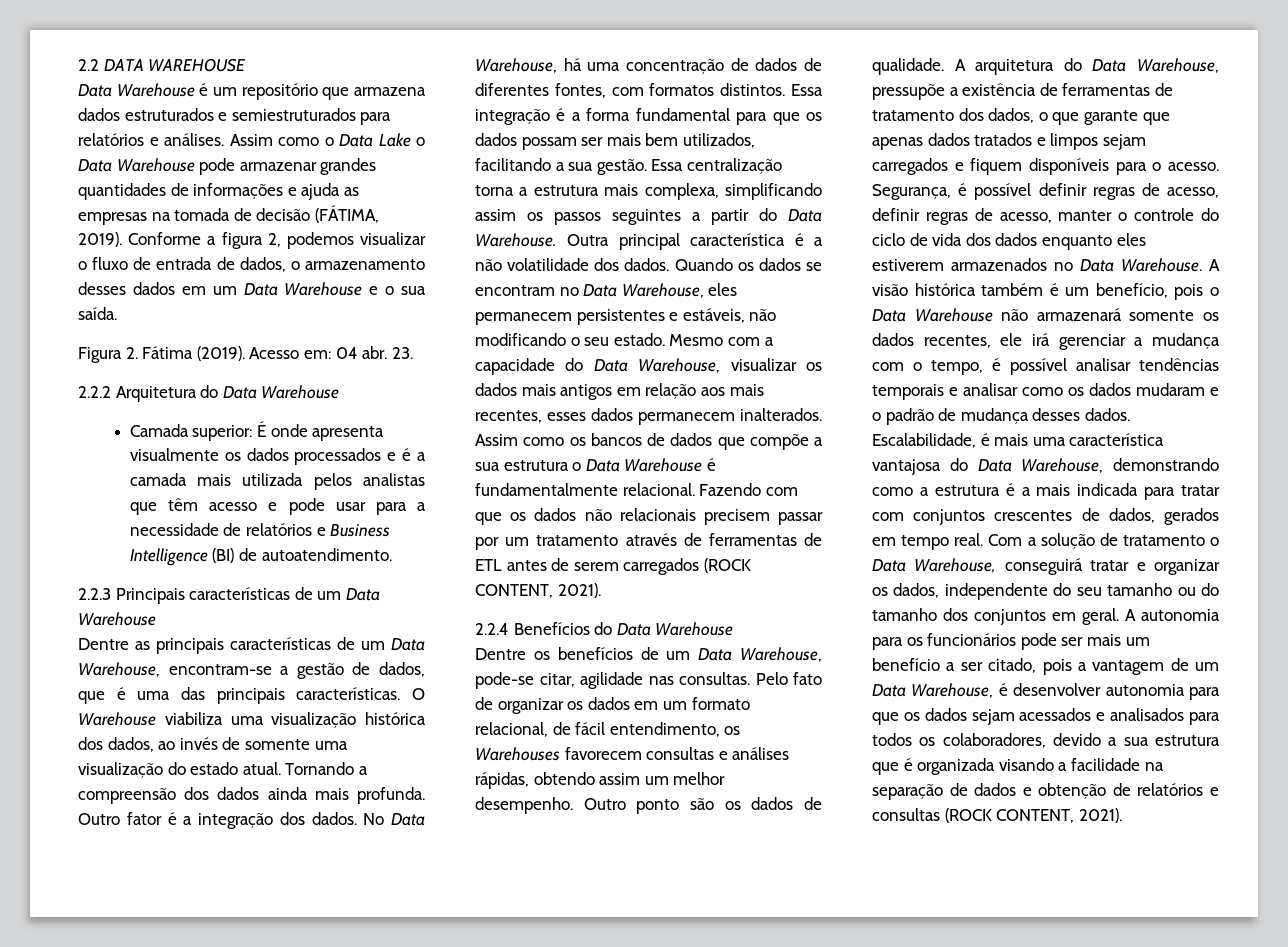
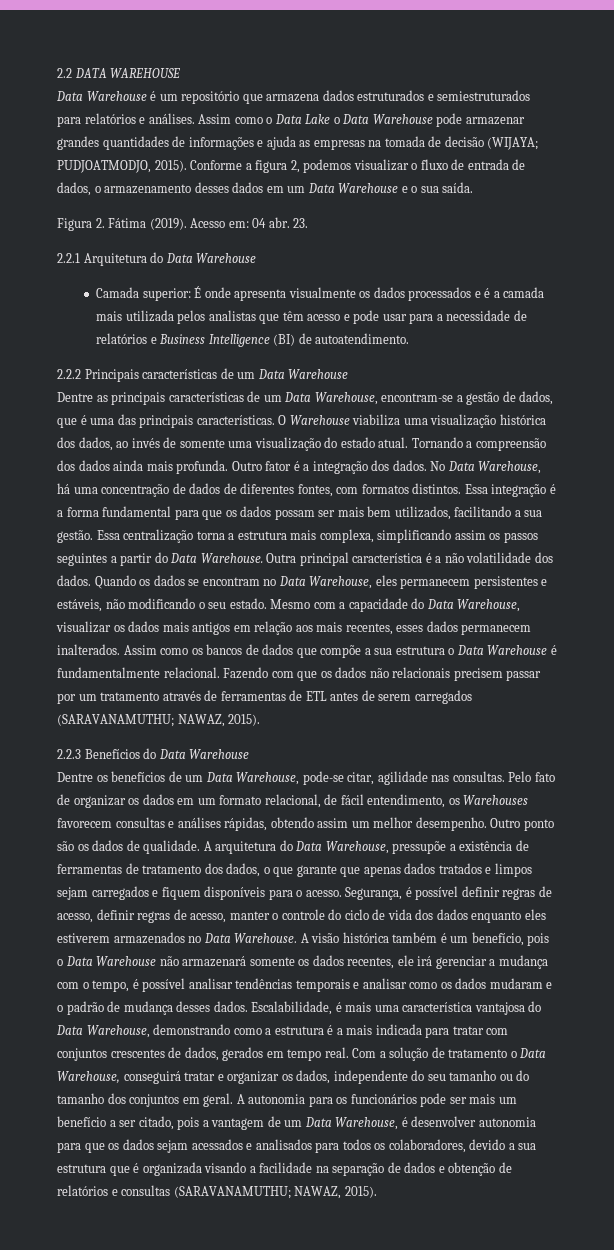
[314,205,379,223] [78,232,122,247] (FÁTIMA, 2019). -> [487,137,539,150] [57,160,187,173] (WIJAYA; PUDJOATMODJO, 2015).
[78,386,111,398] 2.2.2 -> [57,253,80,263] 2.2.1
[78,588,111,600] 2.2.3 -> [57,369,81,379] 2.2.2
[703,558,751,573] [475,583,601,598] [475,623,509,635] (ROCK CONTENT, 2021). // 2.2.4 -> [57,714,261,727] [57,749,81,759] (SARAVANAMUTHU; NAWAZ, 2015). // 2.2.3
[944,808,1122,823] (ROCK CONTENT, 2021). -> [173,1186,377,1199] (SARAVANAMUTHU; NAWAZ, 2015).

